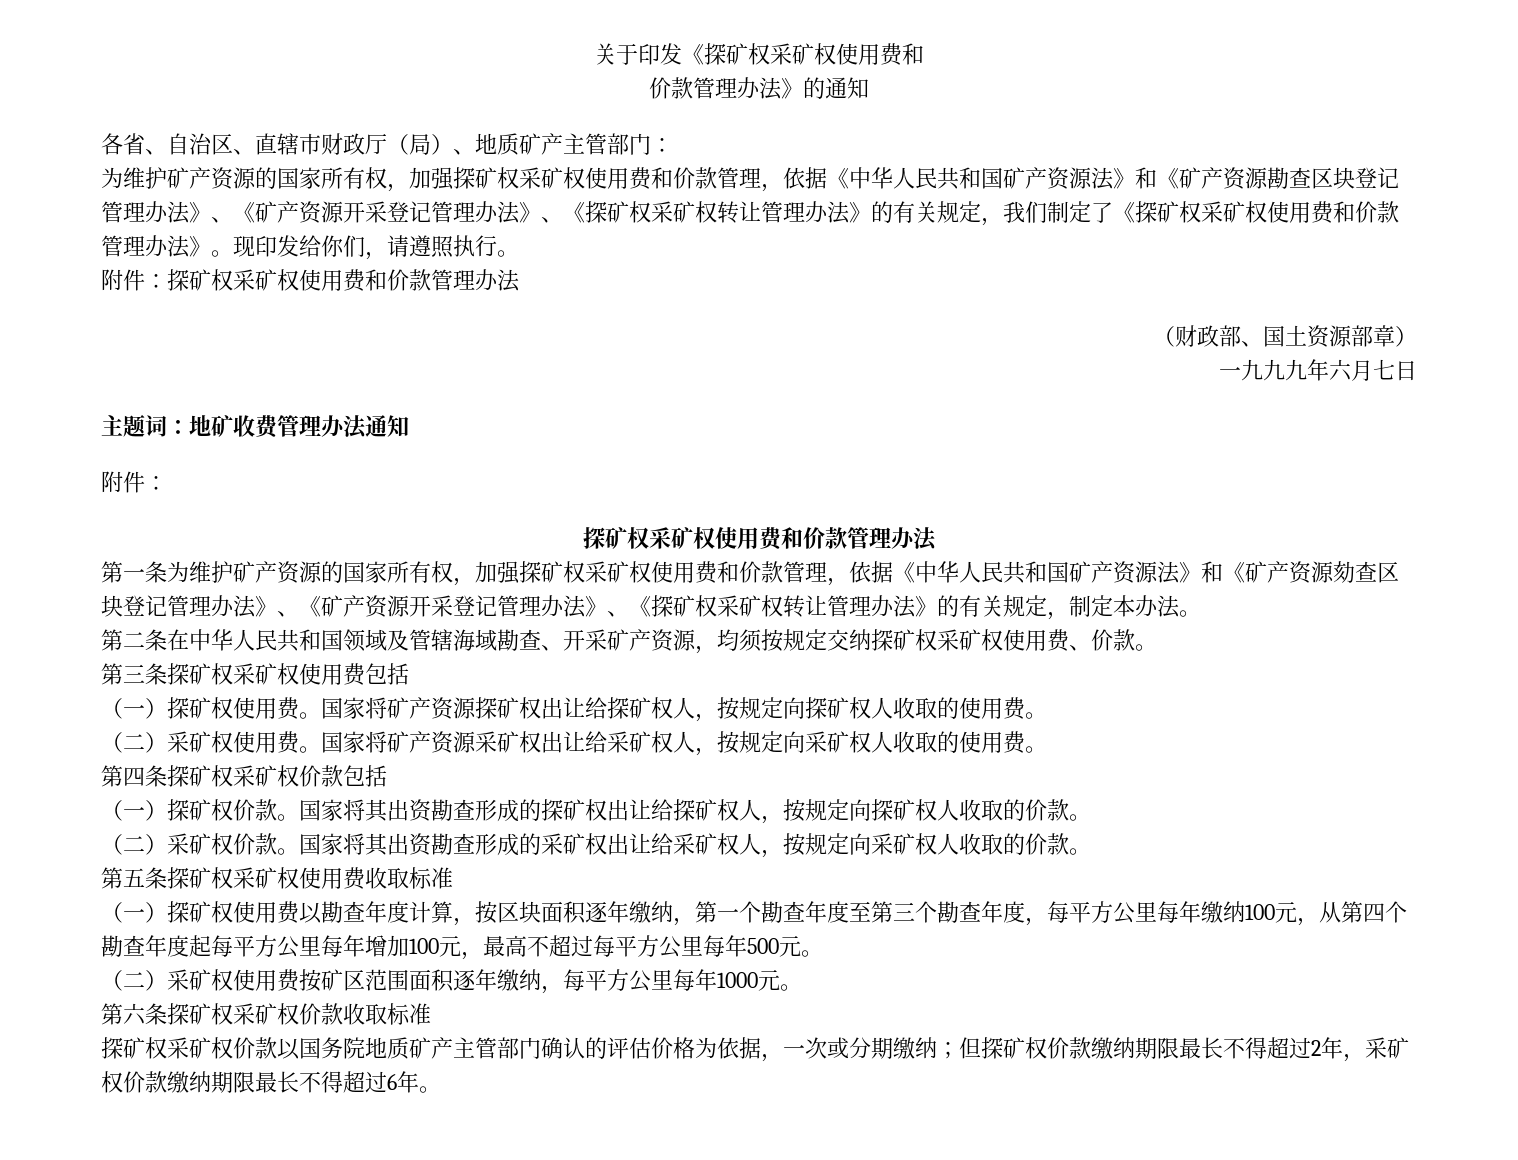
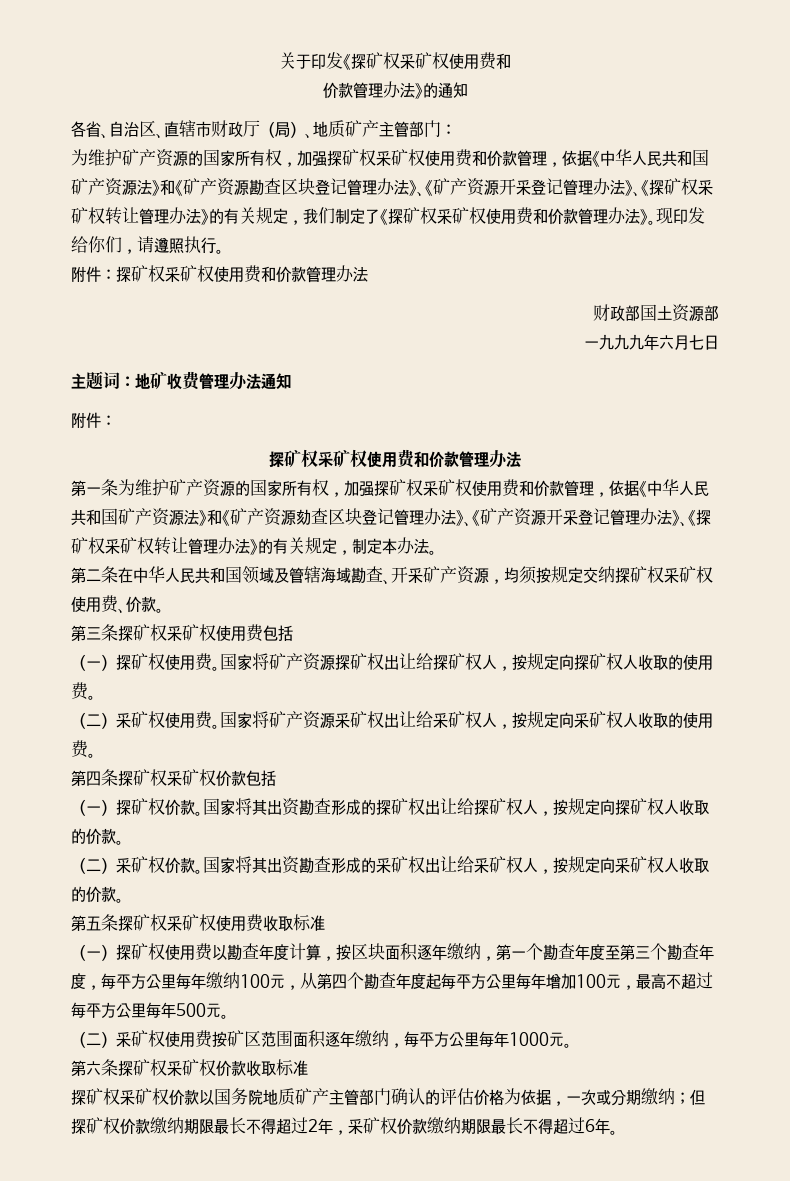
[1153,325,1263,347] （财政部、 -> [593,304,640,321] 财政部
[1373,325,1417,347] 章） -> (719, 313) none

